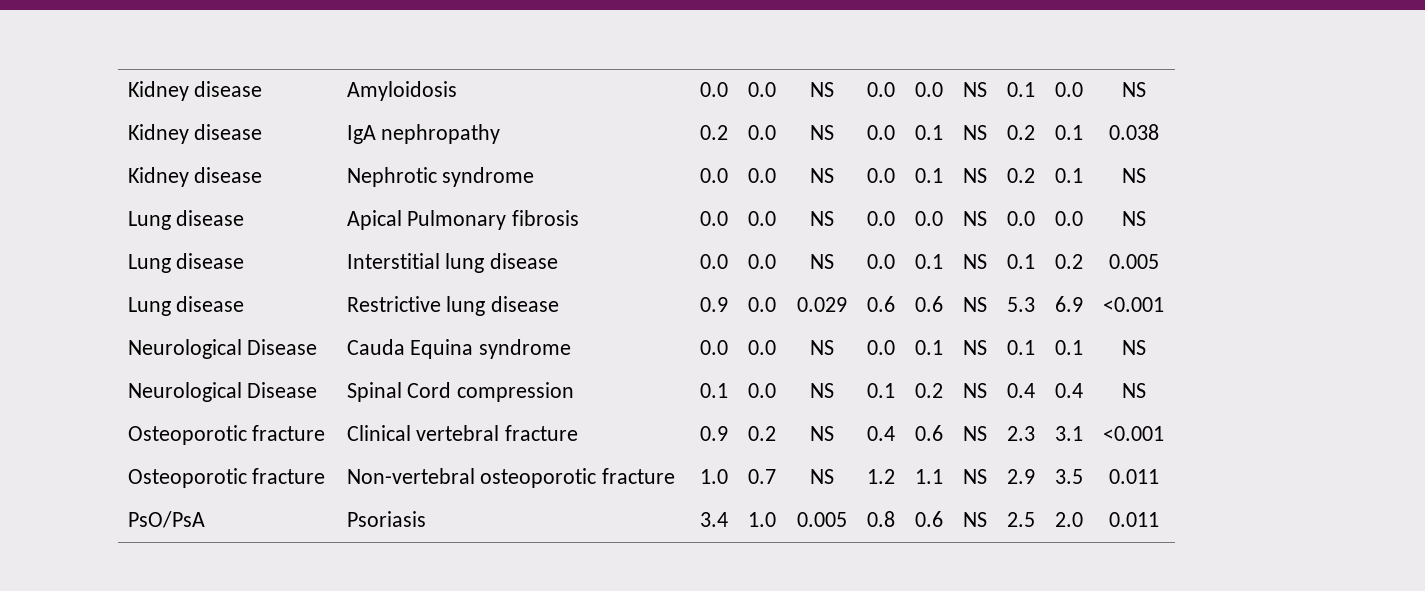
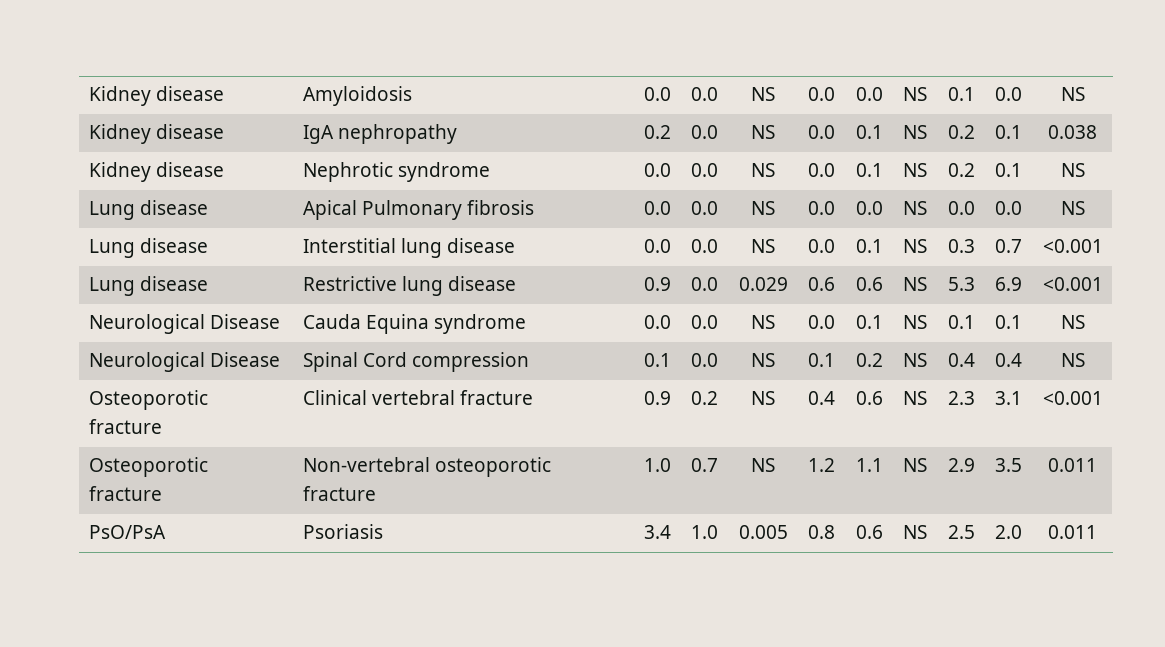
[1006,254,1035,269] [1054,254,1083,269] [1108,254,1159,269] 0.1 | 0.2 | 0.005 -> [947,239,975,253] [995,239,1022,253] [1042,239,1103,253] 0.3 | 0.7 | <0.001

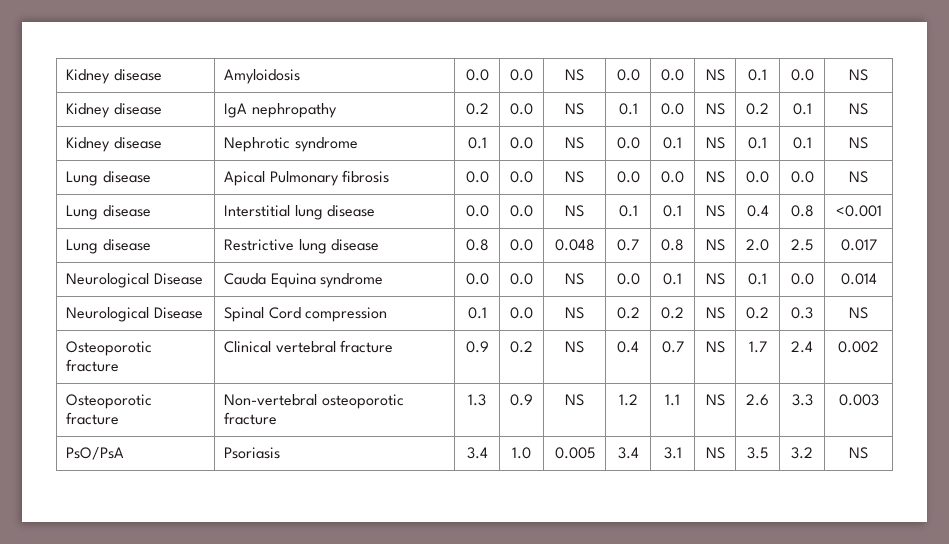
[808,125,835,139] [855,125,883,139] [903,125,927,139] [947,125,975,139] [995,125,1022,139] [1048,125,1097,139] | 0.0 | 0.1 | NS | 0.2 | 0.1 | 0.038 -> [618,103,638,115] [661,103,684,115] [705,103,725,115] [746,103,769,115] [792,103,812,115] [849,103,868,115] | 0.1 | 0.0 | NS | 0.2 | 0.1 | NS
[643,163,671,177] [691,163,718,177] [751,163,775,177] [808,163,835,177] [855,163,883,177] [903,163,927,177] [947,163,975,177] 0.0 | 0.0 | NS | 0.0 | 0.1 | NS | 0.2 -> [467,137,487,149] [510,137,533,149] [565,137,584,149] [616,137,640,149] [663,137,682,149] [705,137,725,149] [748,137,767,149] 0.1 | 0.0 | NS | 0.0 | 0.1 | NS | 0.1
[808,239,835,253] [855,239,883,253] [903,239,927,253] [947,239,975,253] [995,239,1022,253] 0.0 | 0.1 | NS | 0.3 | 0.7 -> [618,205,638,217] [663,205,682,217] [705,205,725,217] [746,205,769,217] [790,205,814,217] 0.1 | 0.1 | NS | 0.4 | 0.8
[643,277,671,291] [691,277,718,291] [738,277,788,291] [808,277,835,291] [855,277,883,291] [903,277,927,291] [947,277,975,291] [995,277,1022,291] [1042,277,1103,291] 0.9 | 0.0 | 0.029 | 0.6 | 0.6 | NS | 5.3 | 6.9 | <0.001 -> [465,239,489,251] [510,239,533,251] [554,239,595,251] [617,239,639,251] [661,239,684,251] [705,239,725,251] [746,239,769,251] [791,239,813,251] [840,239,877,251] 0.8 | 0.0 | 0.048 | 0.7 | 0.8 | NS | 2.0 | 2.5 | 0.017
[995,315,1022,329] [1060,315,1085,329] 0.1 | NS -> [790,273,814,285] [840,273,877,285] 0.0 | 0.014
[808,353,835,367] [855,353,883,367] [903,353,927,367] [947,353,975,367] [995,353,1022,367] 0.1 | 0.2 | NS | 0.4 | 0.4 -> [616,307,640,319] [661,307,684,319] [705,307,725,319] [746,307,769,319] [791,307,813,319] 0.2 | 0.2 | NS | 0.2 | 0.3
[855,391,883,405] [903,391,927,405] [947,391,975,405] [995,391,1022,405] [1042,391,1103,405] 0.6 | NS | 2.3 | 3.1 | <0.001 -> [661,341,684,353] [705,341,725,353] [748,341,767,353] [791,341,813,353] [838,341,879,353] 0.7 | NS | 1.7 | 2.4 | 0.002
[643,458,671,472] [691,458,718,472] 1.0 | 0.7 -> [468,394,486,406] [510,394,533,406] 1.3 | 0.9
[947,458,975,472] [995,458,1022,472] [1048,458,1097,472] 2.9 | 3.5 | 0.011 -> [746,394,769,406] [791,394,813,406] [838,394,879,406] 2.6 | 3.3 | 0.003
[808,525,835,539] [855,525,883,539] [903,525,927,539] [947,525,975,539] [995,525,1022,539] [1048,525,1097,539] 0.8 | 0.6 | NS | 2.5 | 2.0 | 0.011 -> [617,447,639,459] [663,447,682,459] [705,447,725,459] [747,447,768,459] [791,447,813,459] [849,447,868,459] 3.4 | 3.1 | NS | 3.5 | 3.2 | NS

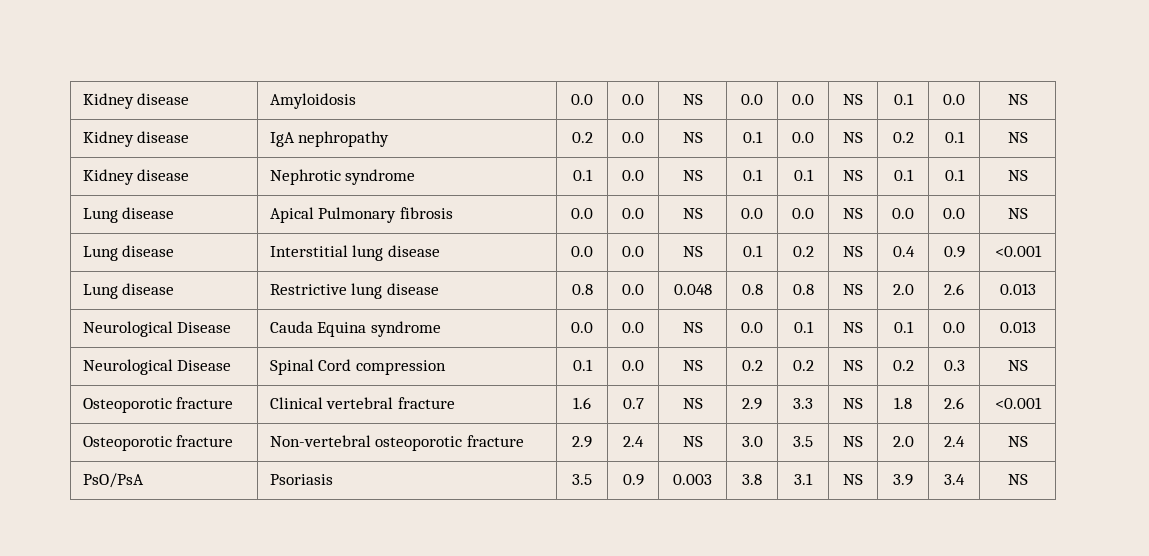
[616,137,640,149] 0.0 -> [742,169,763,181] 0.1
[663,205,682,217] [705,205,725,217] [746,205,769,217] [790,205,814,217] 0.1 | NS | 0.4 | 0.8 -> [792,246,814,257] [843,246,863,257] [892,246,915,257] [943,246,965,258] 0.2 | NS | 0.4 | 0.9
[617,239,639,251] 0.7 -> [741,284,763,295] 0.8
[791,239,813,251] [840,239,877,251] 2.5 | 0.017 -> [944,283,964,295] [999,283,1036,295] 2.6 | 0.013
[840,273,877,285] 0.014 -> [999,321,1036,333] 0.013
[465,341,489,353] [510,341,533,353] [565,341,584,353] [617,341,639,353] [661,341,684,353] [705,341,725,353] [748,341,767,353] [791,341,813,353] [838,341,879,353] 0.9 | 0.2 | NS | 0.4 | 0.7 | NS | 1.7 | 2.4 | 0.002 -> [573,397,591,409] [622,398,644,409] [682,398,703,409] [742,398,762,410] [793,398,813,409] [843,398,863,409] [894,397,912,409] [944,397,964,409] [994,397,1042,409] 1.6 | 0.7 | NS | 2.9 | 3.3 | NS | 1.8 | 2.6 | <0.001
[468,394,486,406] [510,394,533,406] [565,394,584,406] [618,394,638,406] [665,394,680,406] [705,394,725,406] [746,394,769,406] [791,394,813,406] [838,394,879,406] 1.3 | 0.9 | NS | 1.2 | 1.1 | NS | 2.6 | 3.3 | 0.003 -> [572,436,592,448] [623,436,644,447] [682,436,703,447] [741,436,763,447] [793,436,813,447] [843,436,863,447] [892,436,914,447] [944,436,965,447] [1007,436,1028,447] 2.9 | 2.4 | NS | 3.0 | 3.5 | NS | 2.0 | 2.4 | NS
[466,447,488,459] [512,447,531,459] [554,447,595,459] [617,447,639,459] 3.4 | 1.0 | 0.005 | 3.4 -> [572,474,592,485] [622,474,644,486] [673,474,712,485] [742,474,762,485] 3.5 | 0.9 | 0.003 | 3.8
[747,447,768,459] [791,447,813,459] 3.5 | 3.2 -> [893,474,913,486] [944,474,965,485] 3.9 | 3.4

